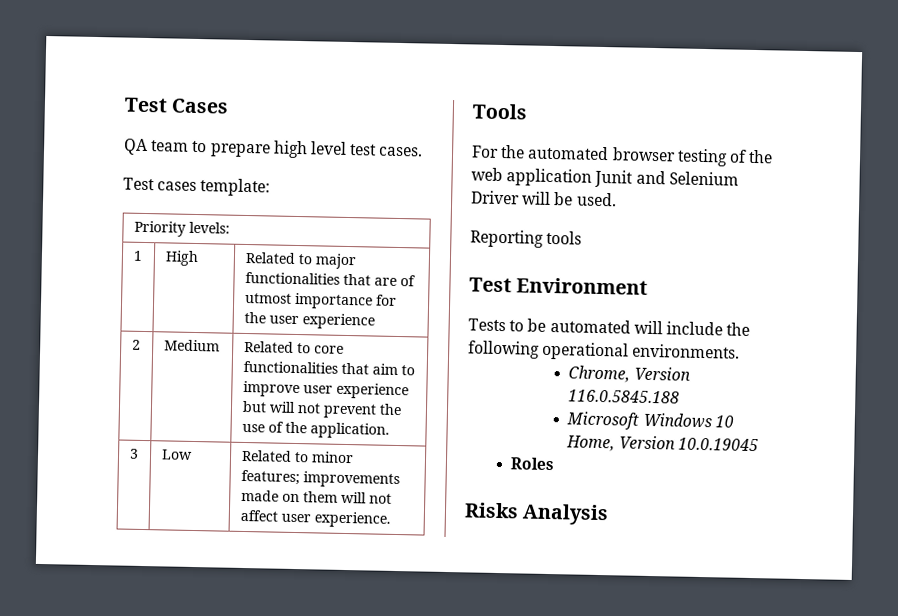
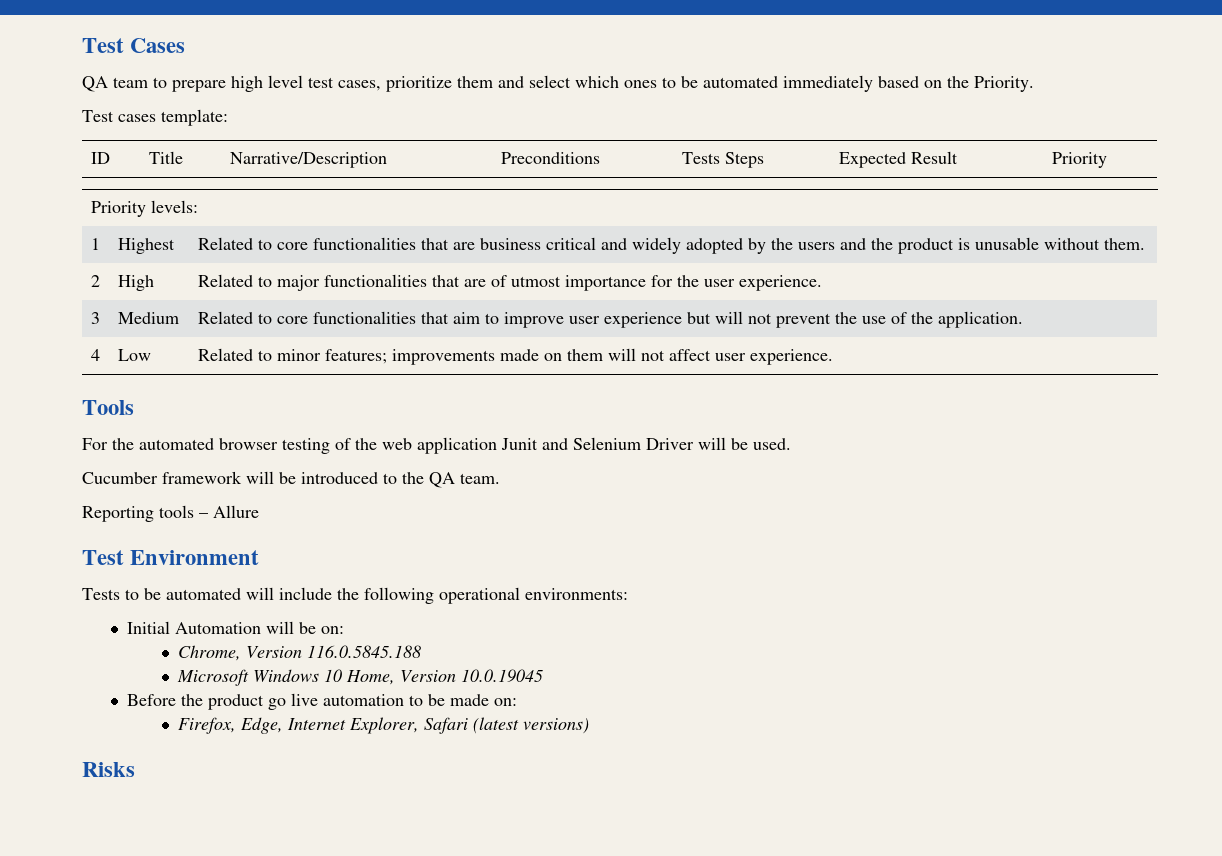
[378,146,424,157] [123,177,271,197] [133,220,230,237] [132,250,143,261] cases. // Test cases template: // Priority levels: // 1 -> [338,75,1034,92] [82,109,228,126] [90,152,110,164] [148,151,183,164] [229,152,387,168] [500,152,600,164] [681,152,764,168] [838,151,958,168] [1051,152,1107,168] [90,200,198,217] [90,238,100,250] [117,238,175,254] [197,237,1145,254] [90,275,100,287] cases, prioritize them and select which ones to be automated immediately based on the Priority. // Test cases template: // ID | Title | Narrative/Description | Preconditions | Tests Steps | Expected Result | Priority // Priority levels: // 1 | Highest | Related to core functionalities that are business critical and widely adopted by the users and the product is unusable without them. // 2
[301,313,375,330] [131,339,141,350] experience // 2 -> [738,275,822,291] [90,312,100,324] experience. // 3
[128,448,139,459] 3 -> [90,349,100,361] 4
(617, 199) none -> [82,471,500,488] // Cucumber framework will be introduced to the QA team.
(583, 237) none -> [199,505,259,518] – Allure
[632,343,741,359] environments. -> [525,588,628,600] [127,621,345,634] environments: // Initial Automation will be on:
[510,457,556,471] Roles -> [127,693,518,710] [178,717,590,734] Before the product go live automation to be made on: // Firefox, Edge, Internet Explorer, Safari (latest versions)
[522,503,610,526] Analysis -> (135, 769) none

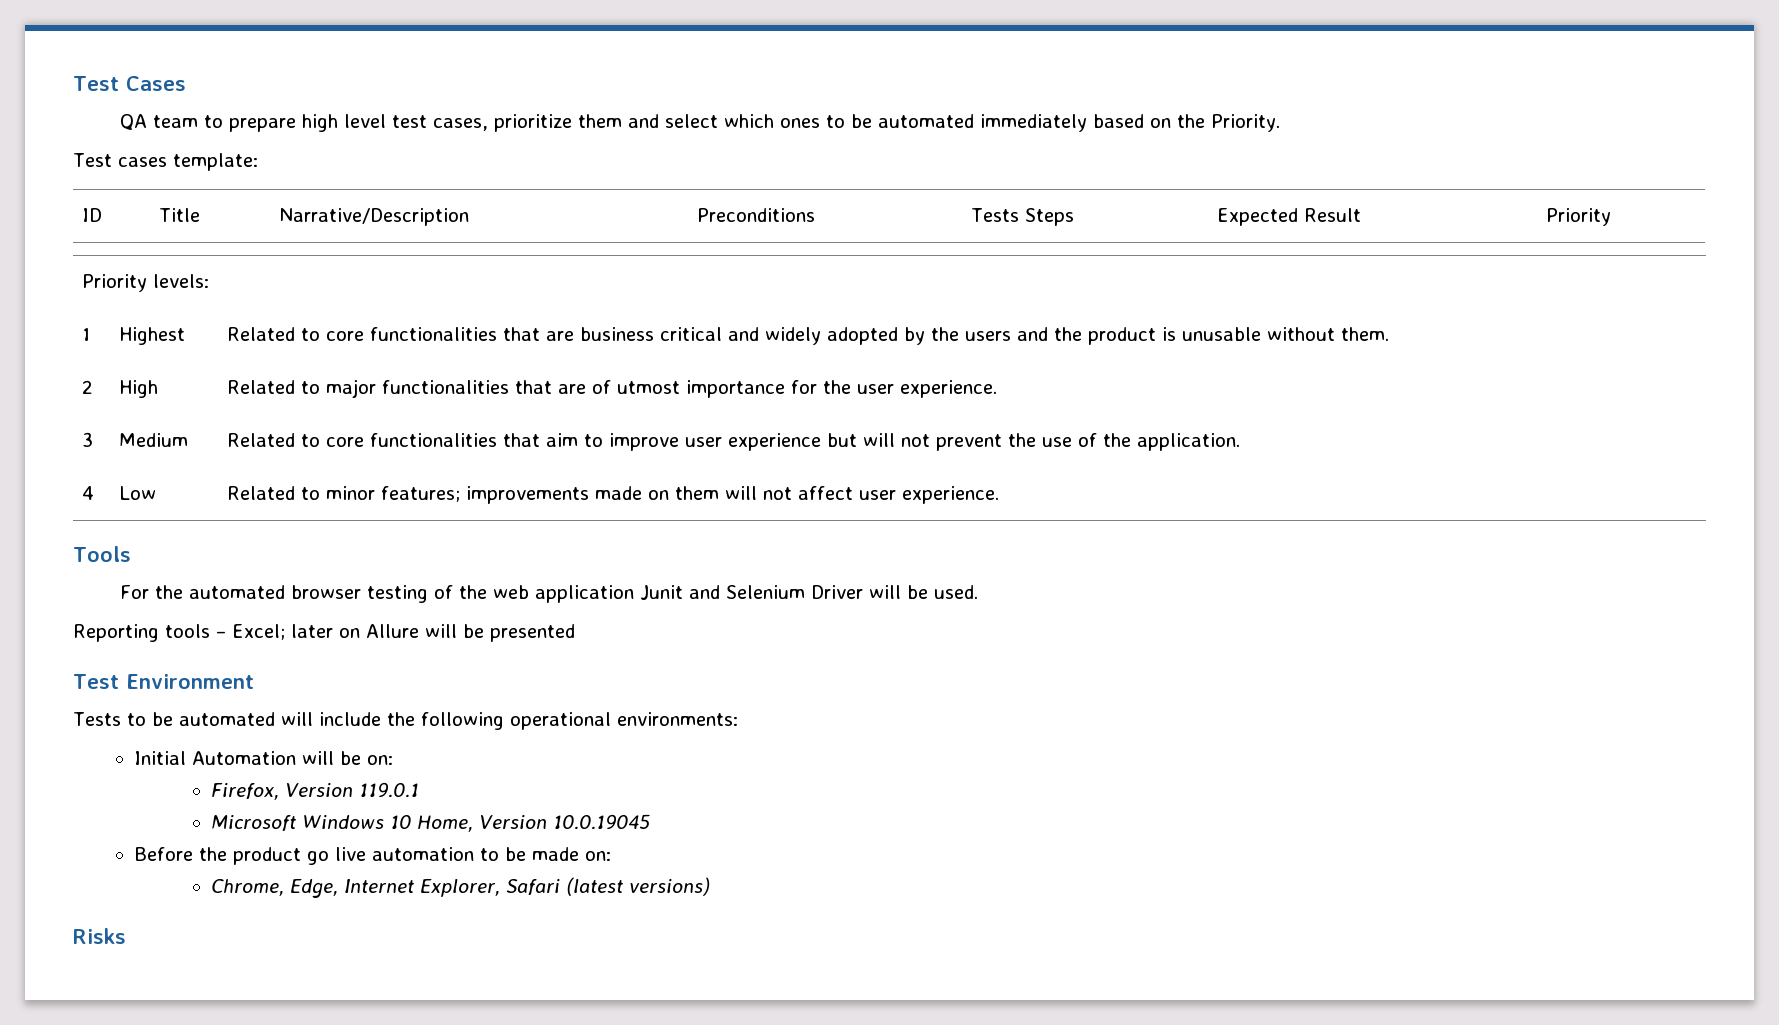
[82,471,500,488] [82,505,259,522] Cucumber framework will be introduced to the QA team. // Reporting tools – Allure -> [73,624,575,642] Reporting tools – Excel; later on Allure will be presented
[178,645,422,661] Chrome, Version 116.0.5845.188 -> [211,782,420,800] Firefox, Version 119.0.1
[178,717,237,734] Firefox, -> [211,879,285,896] Chrome,

